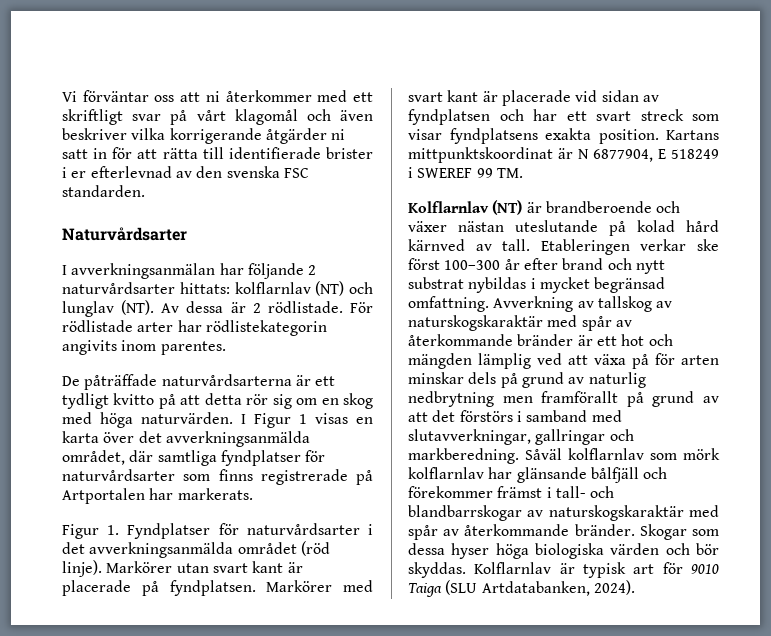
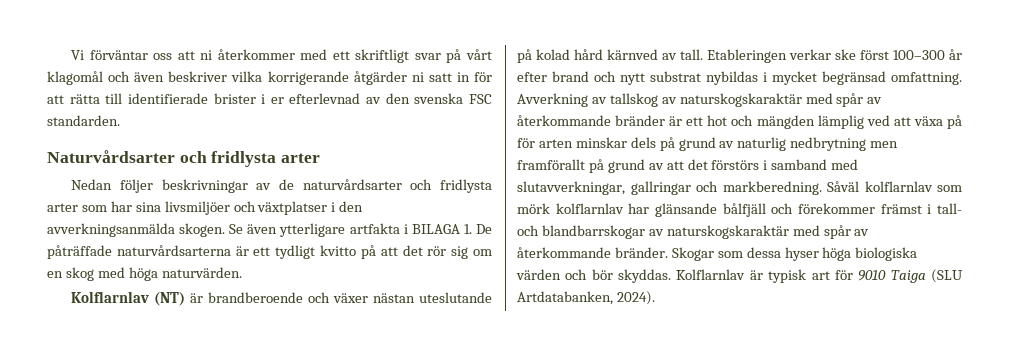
[62,263,317,279] [62,281,373,296] [62,300,373,317] [62,320,327,336] [62,340,226,355] // I avverkningsanmälan har följande 2 naturvårdsarter hittats: kolflarnlav (NT) och lunglav (NT). Av dessa är 2 rödlistade. För rödlistade arter har rödlistekategorin angivits inom parentes. // -> [179,151,321,167] [71,179,492,193] [47,201,364,215] [47,223,472,237] och fridlysta arter // Nedan följer beskrivningar av de naturvårdsarter och fridlysta arter som har sina livsmiljöer och växtplatser i den avverkningsanmälda skogen. Se även ytterligare artfakta i BILAGA 1.
[204,393,242,405] detta -> [402,245,423,256] det
[241,413,373,428] [62,431,310,447] [62,450,326,466] [62,469,373,485] [62,488,253,504] [62,523,374,539] [62,541,330,558] [62,560,303,577] [62,580,373,596] [408,90,659,106] [408,109,719,125] [408,128,719,144] [408,147,719,163] [408,167,523,178] I Figur 1 visas en karta över det avverkningsanmälda området, där samtliga fyndplatser för naturvårdsarter som finns registrerade på Artportalen har markerats. // Figur 1. Fyndplatser för naturvårdsarter i det avverkningsanmälda området (röd linje). Markörer utan svart kant är placerade på fyndplatsen. Markörer med svart kant är placerade vid sidan av fyndplatsen och har ett svart streck som visar fyndplatsens exakta position. Kartans mittpunktskoordinat är N 6877904, E 518249 i SWEREF 99 TM. -> (242, 272) none

